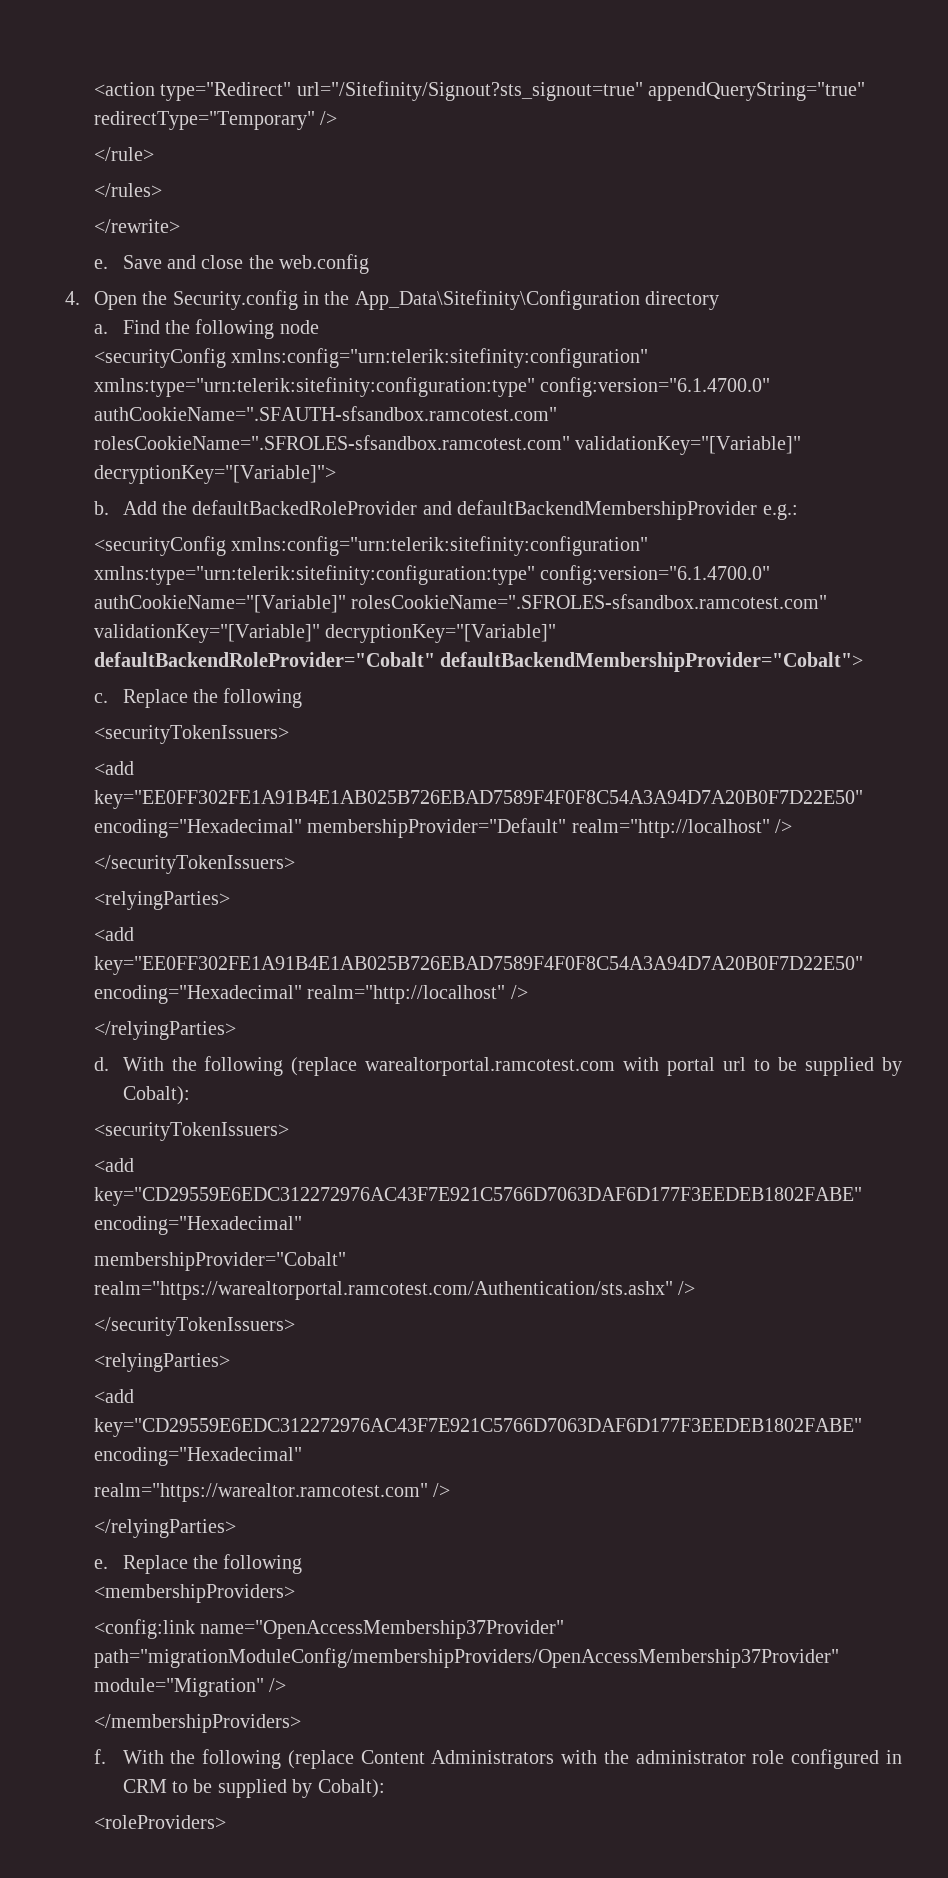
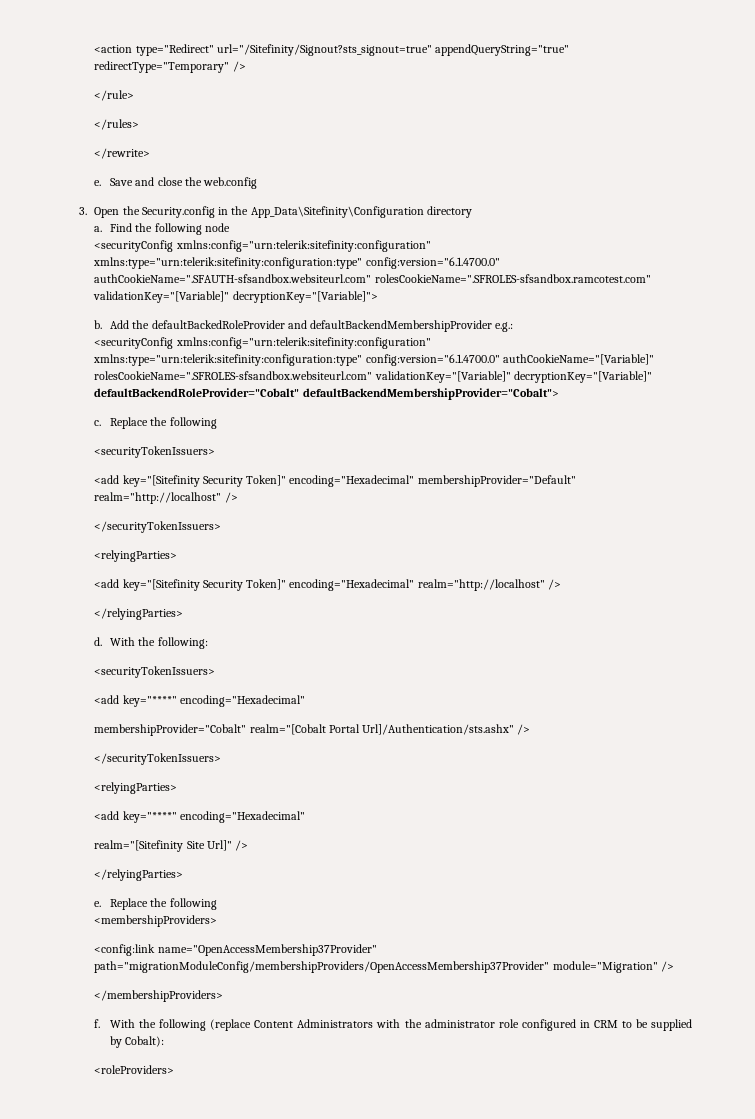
[64,291,80,305] 4. -> [78,207,87,215] 3.
[93,406,557,421] authCookieName=".SFAUTH-sfsandbox.ramcotest.com" -> [94,274,372,283] authCookieName=".SFAUTH-sfsandbox.websiteurl.com"
[351,594,828,609] rolesCookieName=".SFROLES-sfsandbox.ramcotest.com" -> [94,371,373,380] rolesCookieName=".SFROLES-sfsandbox.websiteurl.com"
[93,790,863,809] key="EE0FF302FE1A91B4E1AB025B726EBAD7589F4F0F8C54A3A94D7A20B0F7D22E50" -> [122,475,287,487] key="[Sitefinity Security Token]"
[93,956,863,975] key="EE0FF302FE1A91B4E1AB025B726EBAD7589F4F0F8C54A3A94D7A20B0F7D22E50" -> [122,579,287,591] key="[Sitefinity Security Token]"
[204,1056,903,1076] [122,1086,190,1105] [93,1122,289,1141] [93,1158,134,1172] [93,1187,862,1206] following (replace warealtorportal.ramcotest.com with portal url to be supplied by Cobalt): // <securityTokenIssuers> // <add key="CD29559E6EDC312272976AC43F7E921C5766D7063DAF6D177F3EEDEB1802FABE" -> [157,637,208,649] [94,666,216,678] [94,695,177,707] following: // <securityTokenIssuers> // <add key="****"
[93,1281,696,1300] [93,1317,295,1336] [93,1353,230,1372] [93,1389,134,1403] [93,1418,862,1437] [93,1447,302,1466] [93,1483,428,1502] realm="https://warealtorportal.ramcotest.com/Authentication/sts.ashx" /> // </securityTokenIssuers> // <relyingParties> // <add key="CD29559E6EDC312272976AC43F7E921C5766D7063DAF6D177F3EEDEB1802FABE" encoding="Hexadecimal" // realm="https://warealtor.ramcotest.com" -> [249,724,531,735] [94,753,222,765] [94,782,178,794] [94,811,305,823] [94,840,232,852] realm="[Cobalt Portal Url]/Authentication/sts.ashx" /> // </securityTokenIssuers> // <relyingParties> // <add key="****" encoding="Hexadecimal" // realm="[Sitefinity Site Url]"

